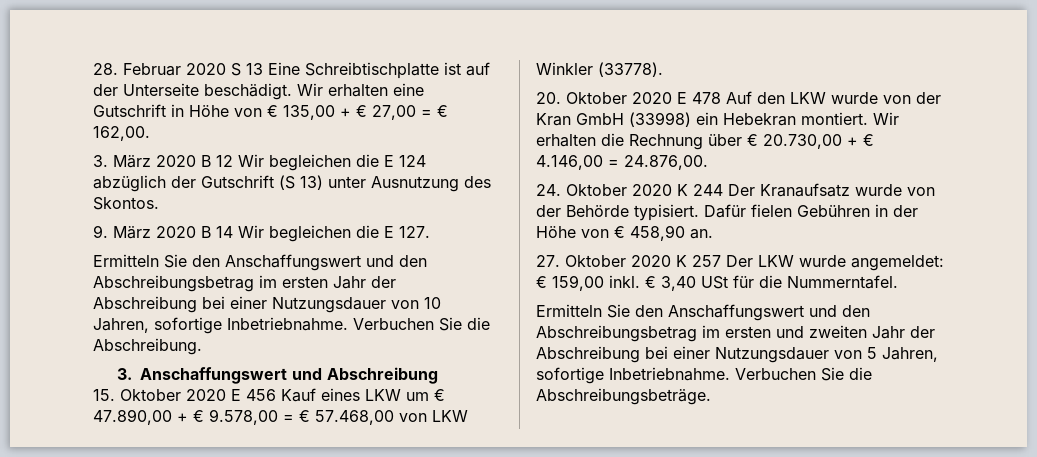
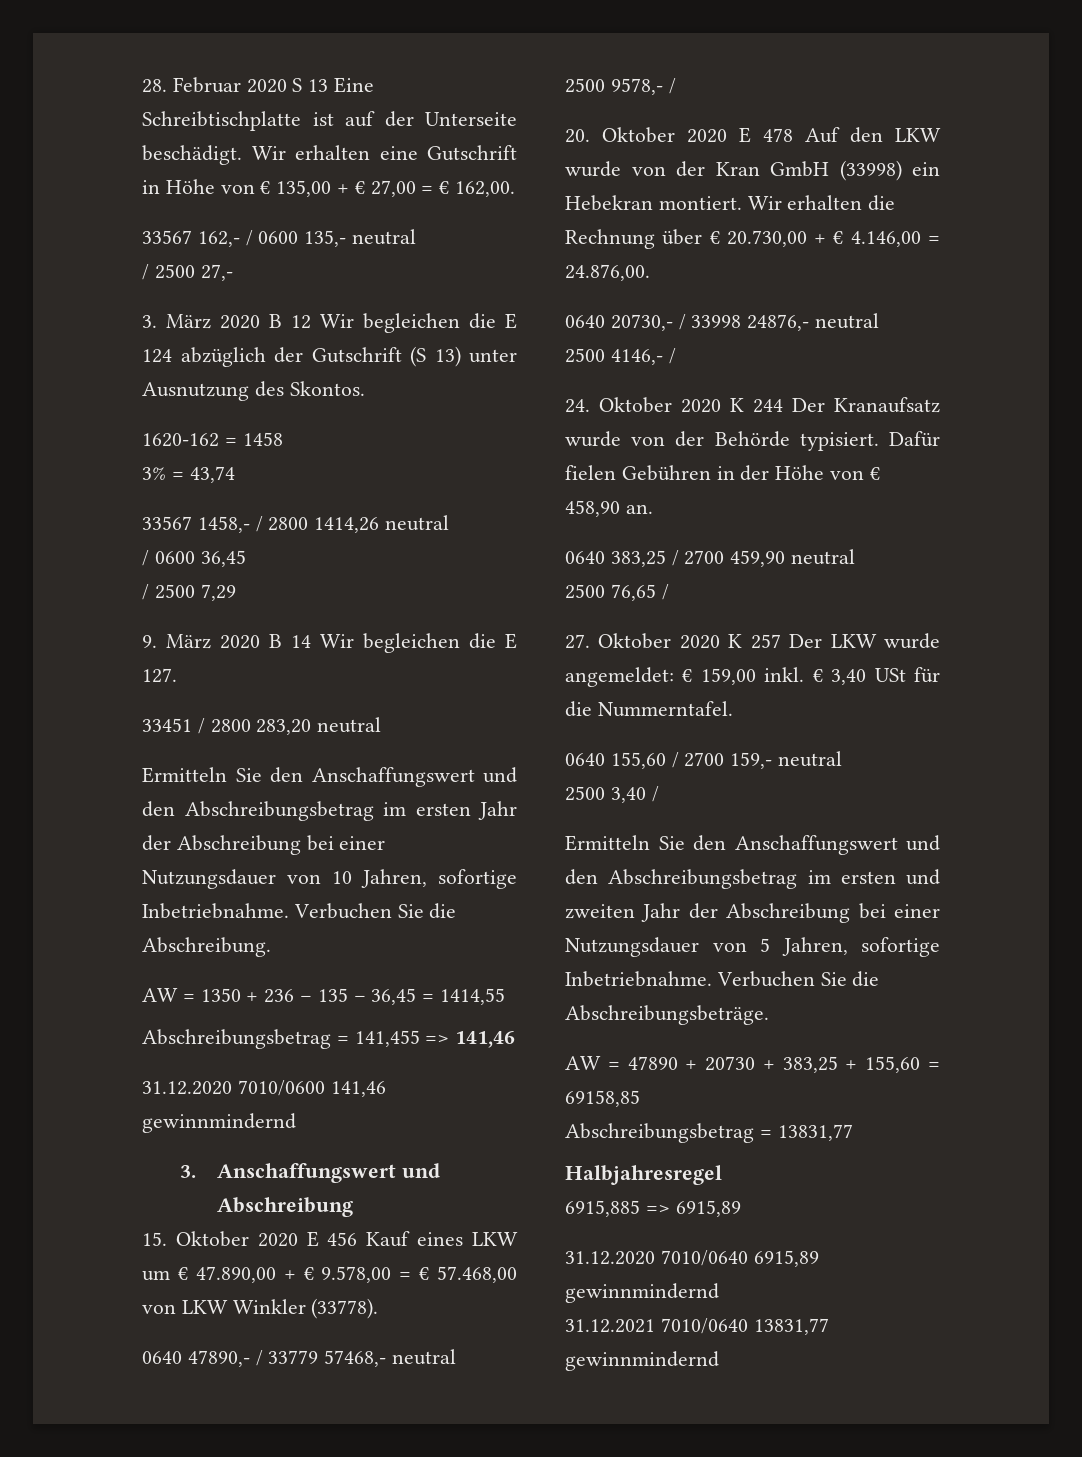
(150, 133) none -> [142,229,417,247] [142,264,233,281] // 33567 162,- / 0600 135,- neutral // / 2500 27,-
(159, 203) none -> [142,432,283,447] [142,466,235,483] [142,515,450,533] [142,550,246,567] [142,584,236,601] // 1620-162 = 1458 // 3% = 43,74 // 33567 1458,- / 2800 1414,26 neutral // / 0600 36,45 // / 2500 7,29
(430, 232) none -> [142,717,382,735] // 33451 / 2800 283,20 neutral
(202, 346) none -> [142,988,506,1005] [142,1029,516,1049] [142,1080,386,1097] [142,1113,296,1133] // AW = 1350 + 236 – 135 – 36,45 = 1414,55 // Abschreibungsbetrag = 141,455 => 141,46 // 31.12.2020 7010/0600 141,46 gewinnmindernd
(663, 69) none -> [142,1349,457,1367] [565,78,676,95] // 0640 47890,- / 33779 57468,- neutral // 2500 9578,- /
(708, 162) none -> [565,313,880,331] [565,348,676,365] // 0640 20730,- / 33998 24876,- neutral // 2500 4146,- /
(713, 234) none -> [565,549,856,567] [565,584,669,601] // 0640 383,25 / 2700 459,90 neutral // 2500 76,65 /
(898, 282) none -> [565,751,843,769] [565,786,659,803] // 0640 155,60 / 2700 159,- neutral // 2500 3,40 /
(711, 396) none -> [565,1056,940,1073] [565,1090,640,1107] [565,1123,853,1143] [565,1165,722,1185] [565,1200,741,1217] [565,1250,819,1267] [565,1283,719,1303] [565,1318,829,1335] [565,1351,719,1371] // AW = 47890 + 20730 + 383,25 + 155,60 = 69158,85 // Abschreibungsbetrag = 13831,77 // Halbjahresregel // 6915,885 => 6915,89 // 31.12.2020 7010/0640 6915,89 gewinnmindernd // 31.12.2021 7010/0640 13831,77 gewinnmindernd

